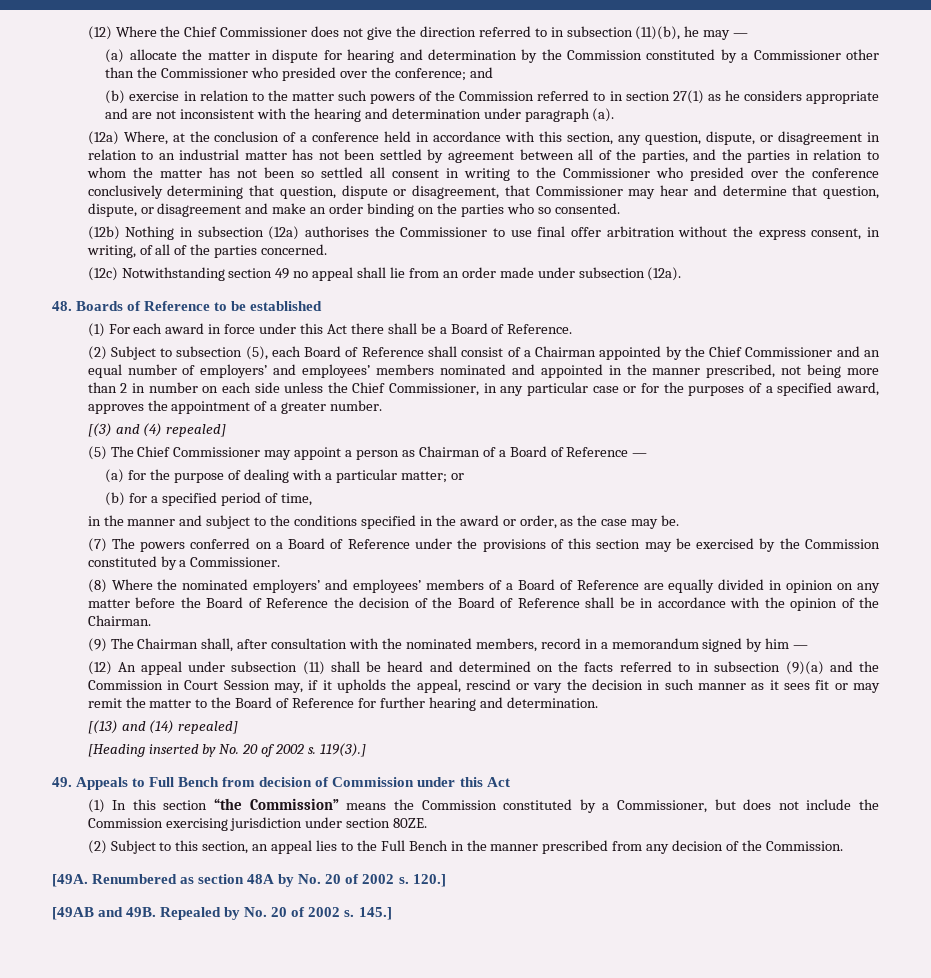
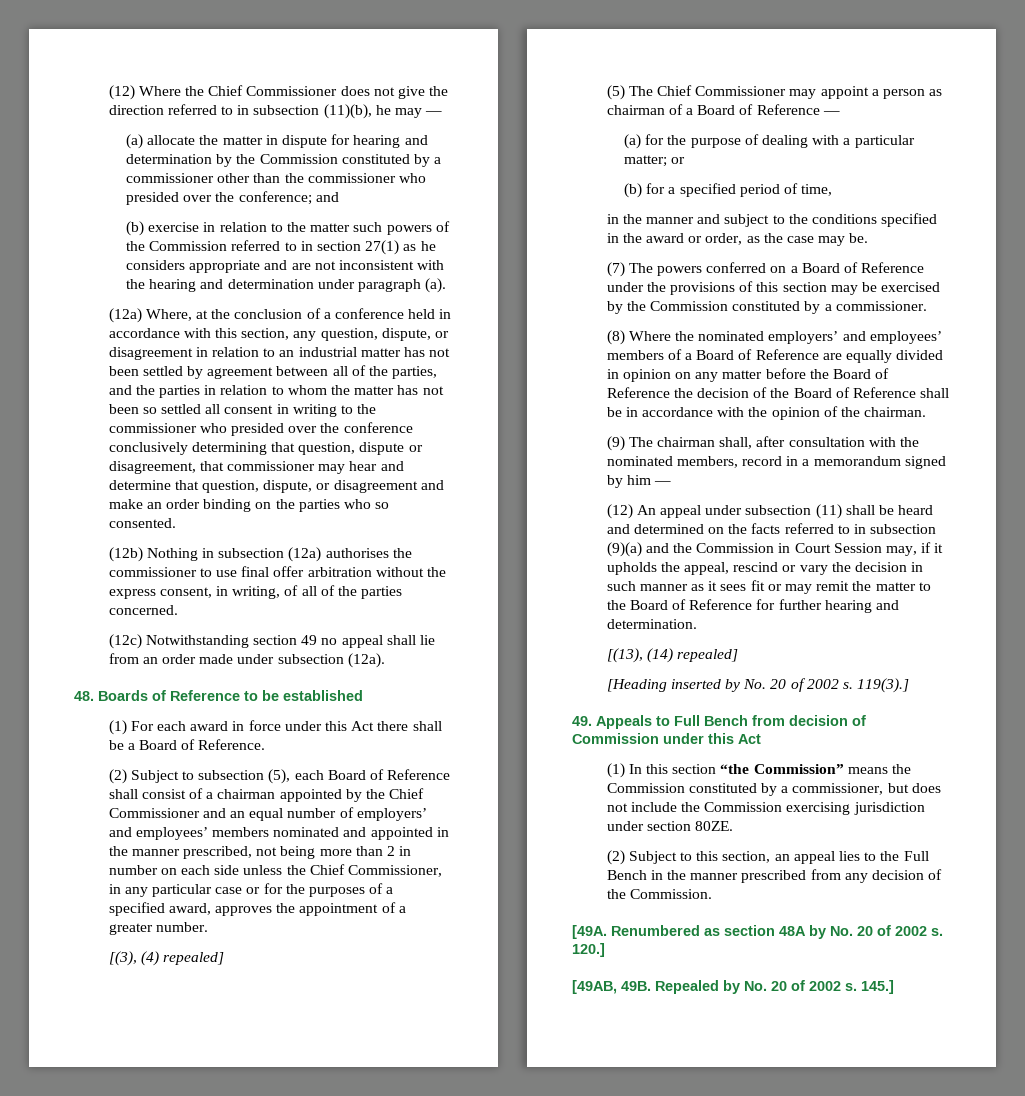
[753,50,841,60] Commissioner -> [126,173,215,183] commissioner
[161,68,249,78] Commissioner -> [307,173,396,183] commissioner
[562,168,650,178] Commissioner -> [108,423,197,433] commissioner
[535,186,623,196] Commissioner -> [227,461,316,471] commissioner
[400,227,488,237] Commissioner -> [108,567,197,577] commissioner
[535,346,597,357] Chairman -> [217,789,276,799] chairman
[87,423,140,437] [(3) and -> [108,951,137,966] [(3),
[418,446,480,457] Chairman -> [606,105,665,115] chairman
[190,557,281,567] Commissioner. -> [835,301,927,311] commissioner.
[87,615,151,626] Chairman. -> [864,407,927,417] chairman.
[137,638,199,649] Chairman -> [657,437,716,447] chairman
[87,720,146,734] [(13) and -> [606,648,643,663] [(13),
[616,800,707,813] Commissioner, -> [792,783,884,795] commissioner,
[52,907,124,920] [49AB and -> [572,980,617,994] [49AB,

